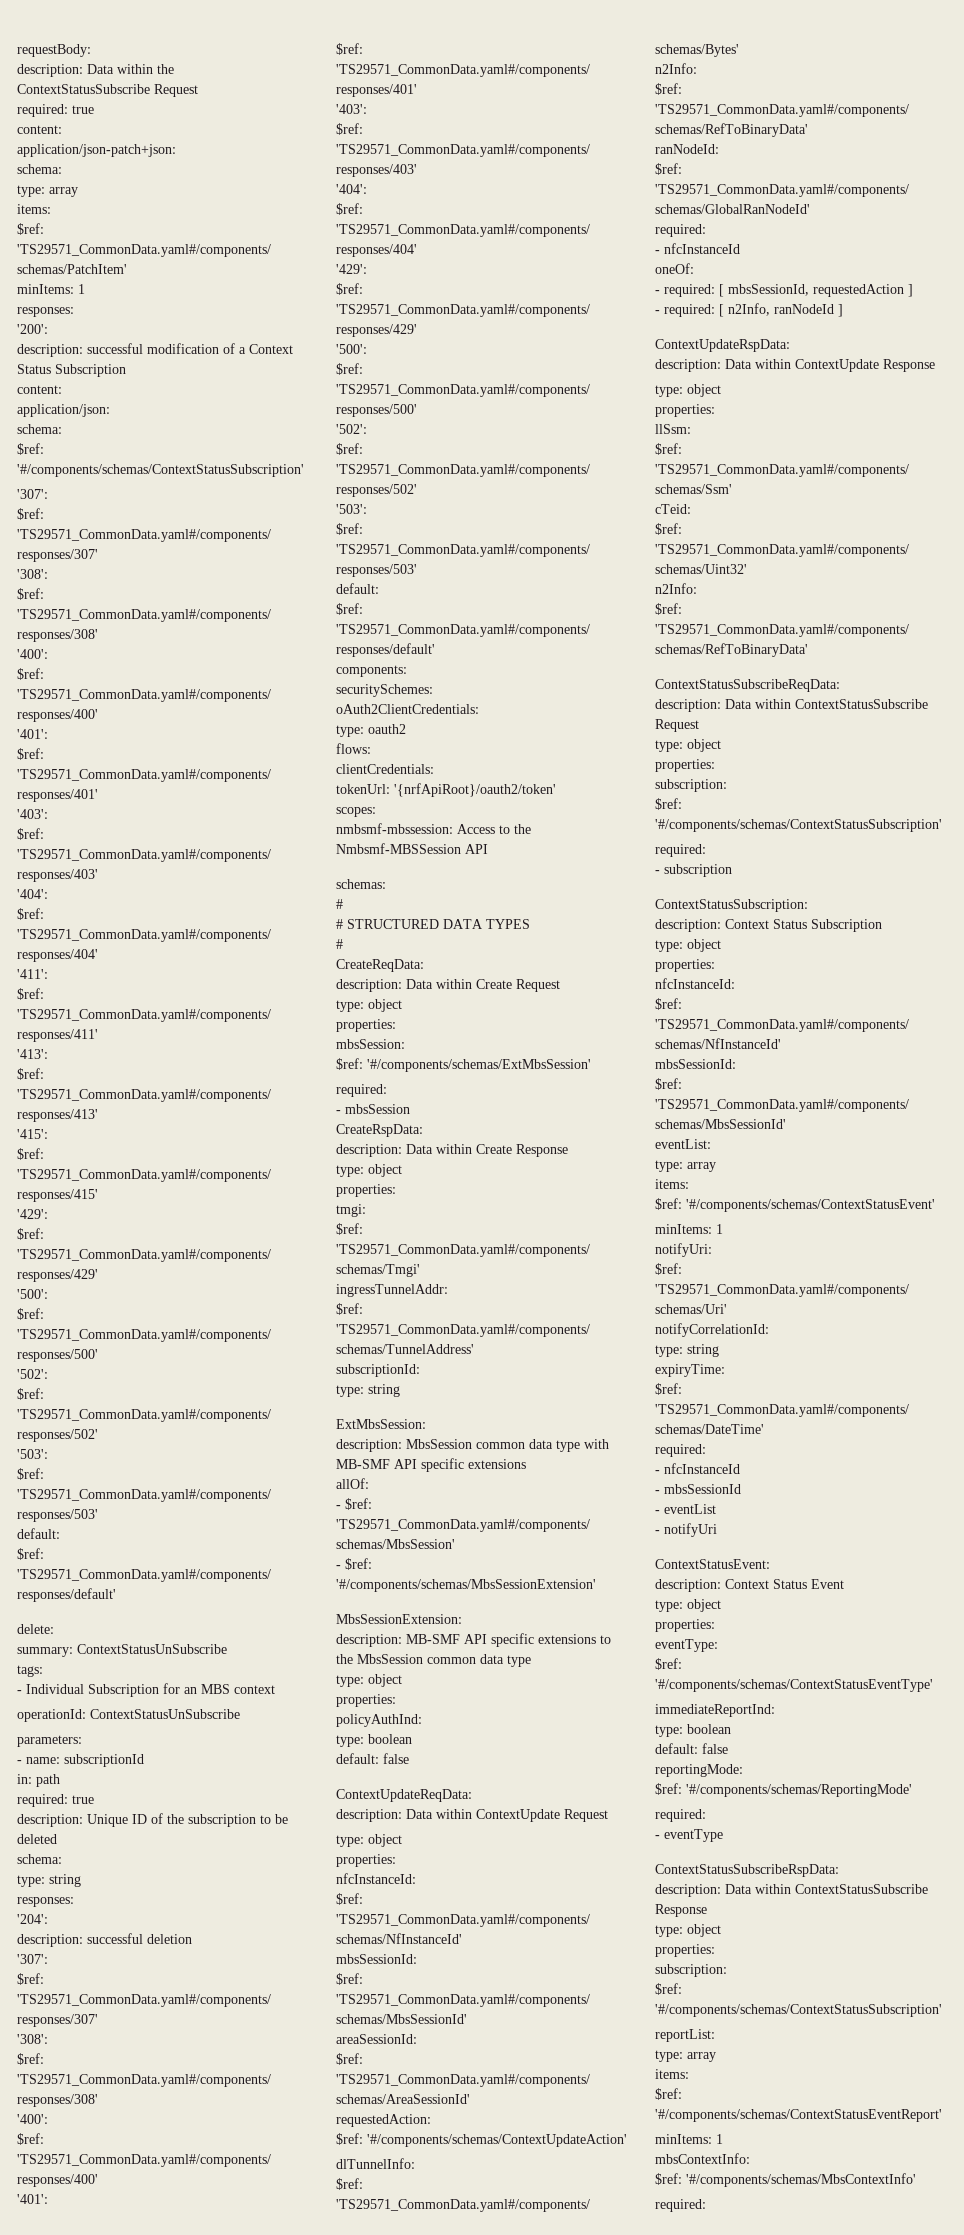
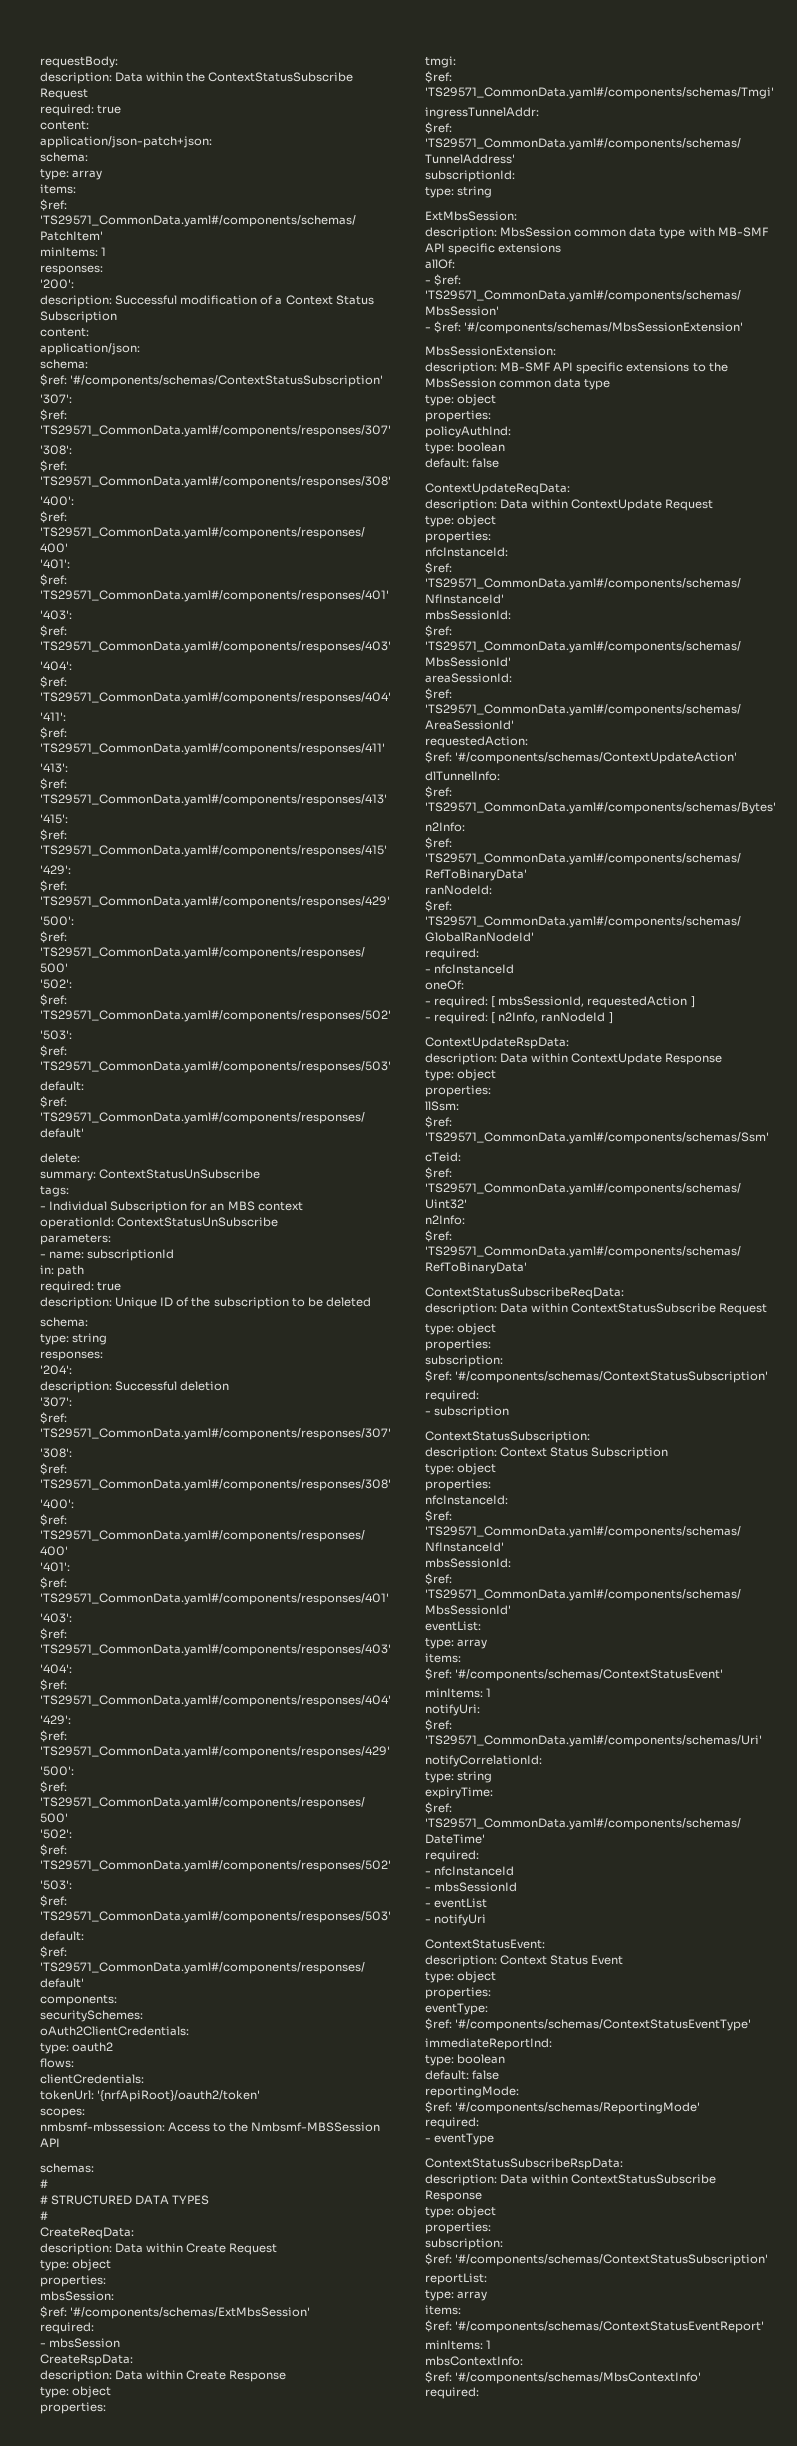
[87,343,143,354] successful -> [115,295,178,305] Successful
[87,1933,143,1944] successful -> [115,1381,178,1391] Successful

